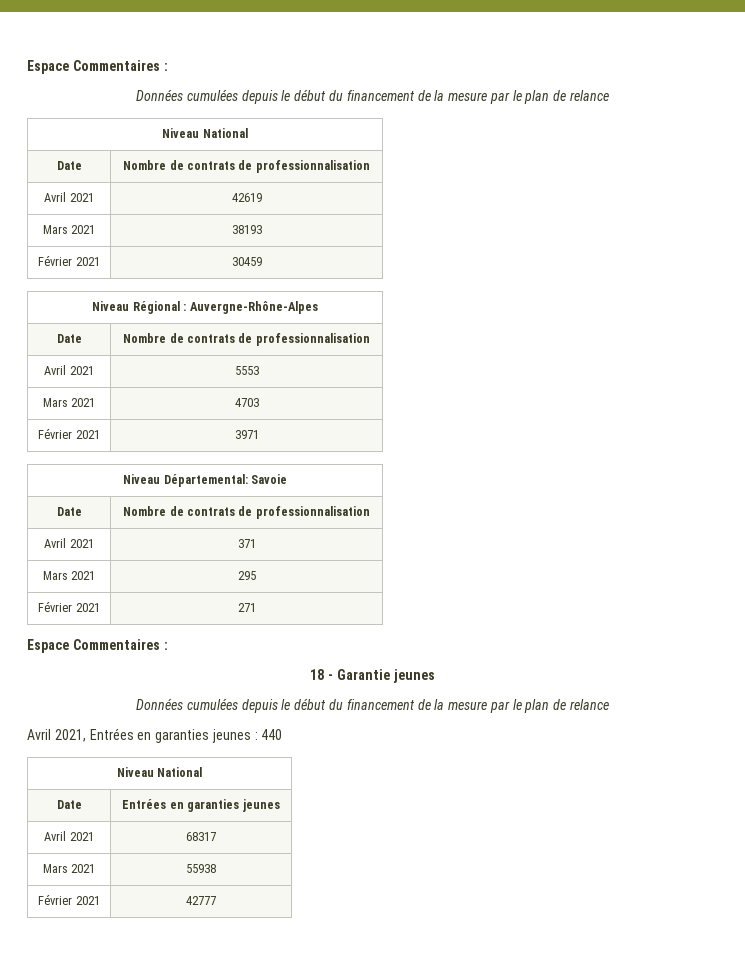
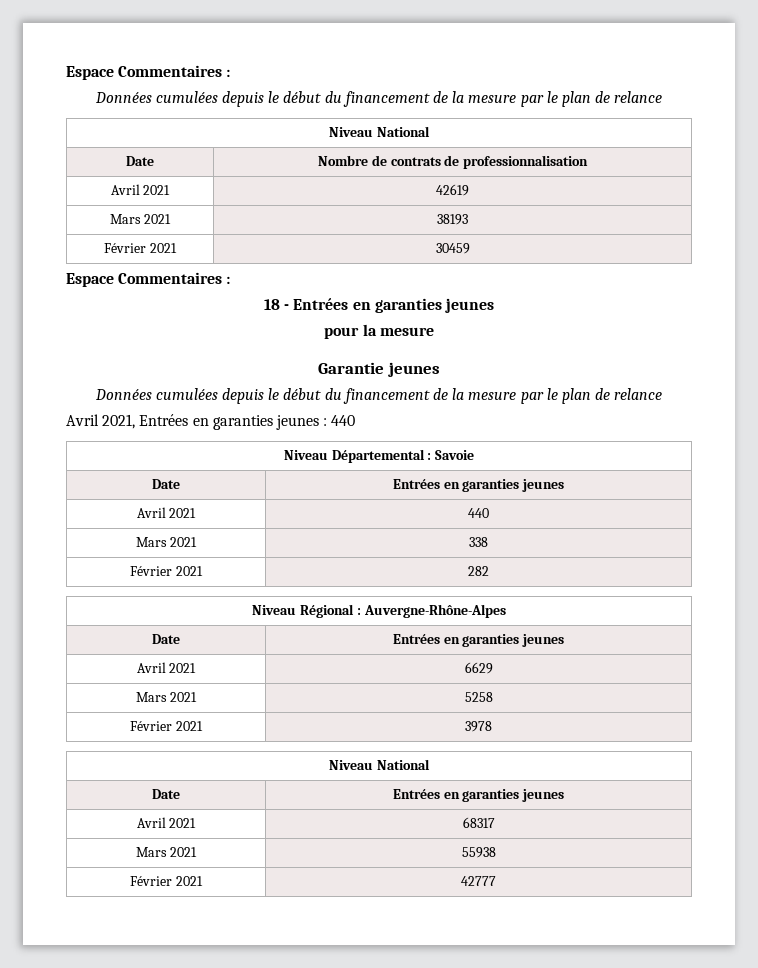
[92,301,318,314] [56,334,82,343] [123,333,370,346] [44,365,94,375] [234,366,259,375] [42,398,96,407] [234,398,259,407] [38,428,100,439] [234,430,259,439] [123,474,287,487] [56,507,82,516] [123,506,370,519] [44,538,94,548] [237,539,256,548] [42,571,96,580] [237,571,256,580] [38,601,100,612] [237,603,256,612] // Niveau Régional : Auvergne-Rhône-Alpes // Date | Nombre de contrats de professionnalisation // Avril 2021 | 5553 // Mars 2021 | 4703 // Février 2021 | 3971 // Niveau Départemental: Savoie // Date | Nombre de contrats de professionnalisation // Avril 2021 | 371 // Mars 2021 | 295 // Février 2021 | 271 -> (470, 248) none
(334, 677) none -> [293,298,494,313] [324,324,434,339] Entrées en garanties jeunes // pour la mesure //
(283, 734) none -> [283,449,475,463] [152,479,180,489] [392,479,565,492] [136,507,197,518] [468,508,489,518] [136,537,197,547] [469,537,488,547] [130,566,203,576] [468,566,489,576] [252,604,506,618] [152,634,180,644] [392,634,565,647] [136,662,197,673] [464,662,493,674] [136,692,197,702] [464,692,493,702] [130,721,203,731] [465,721,492,732] // Niveau Départemental : Savoie // Date | Entrées en garanties jeunes // Avril 2021 | 440 // Mars 2021 | 338 // Février 2021 | 282 // Niveau Régional : Auvergne-Rhône-Alpes // Date | Entrées en garanties jeunes // Avril 2021 | 6629 // Mars 2021 | 5258 // Février 2021 | 3978

